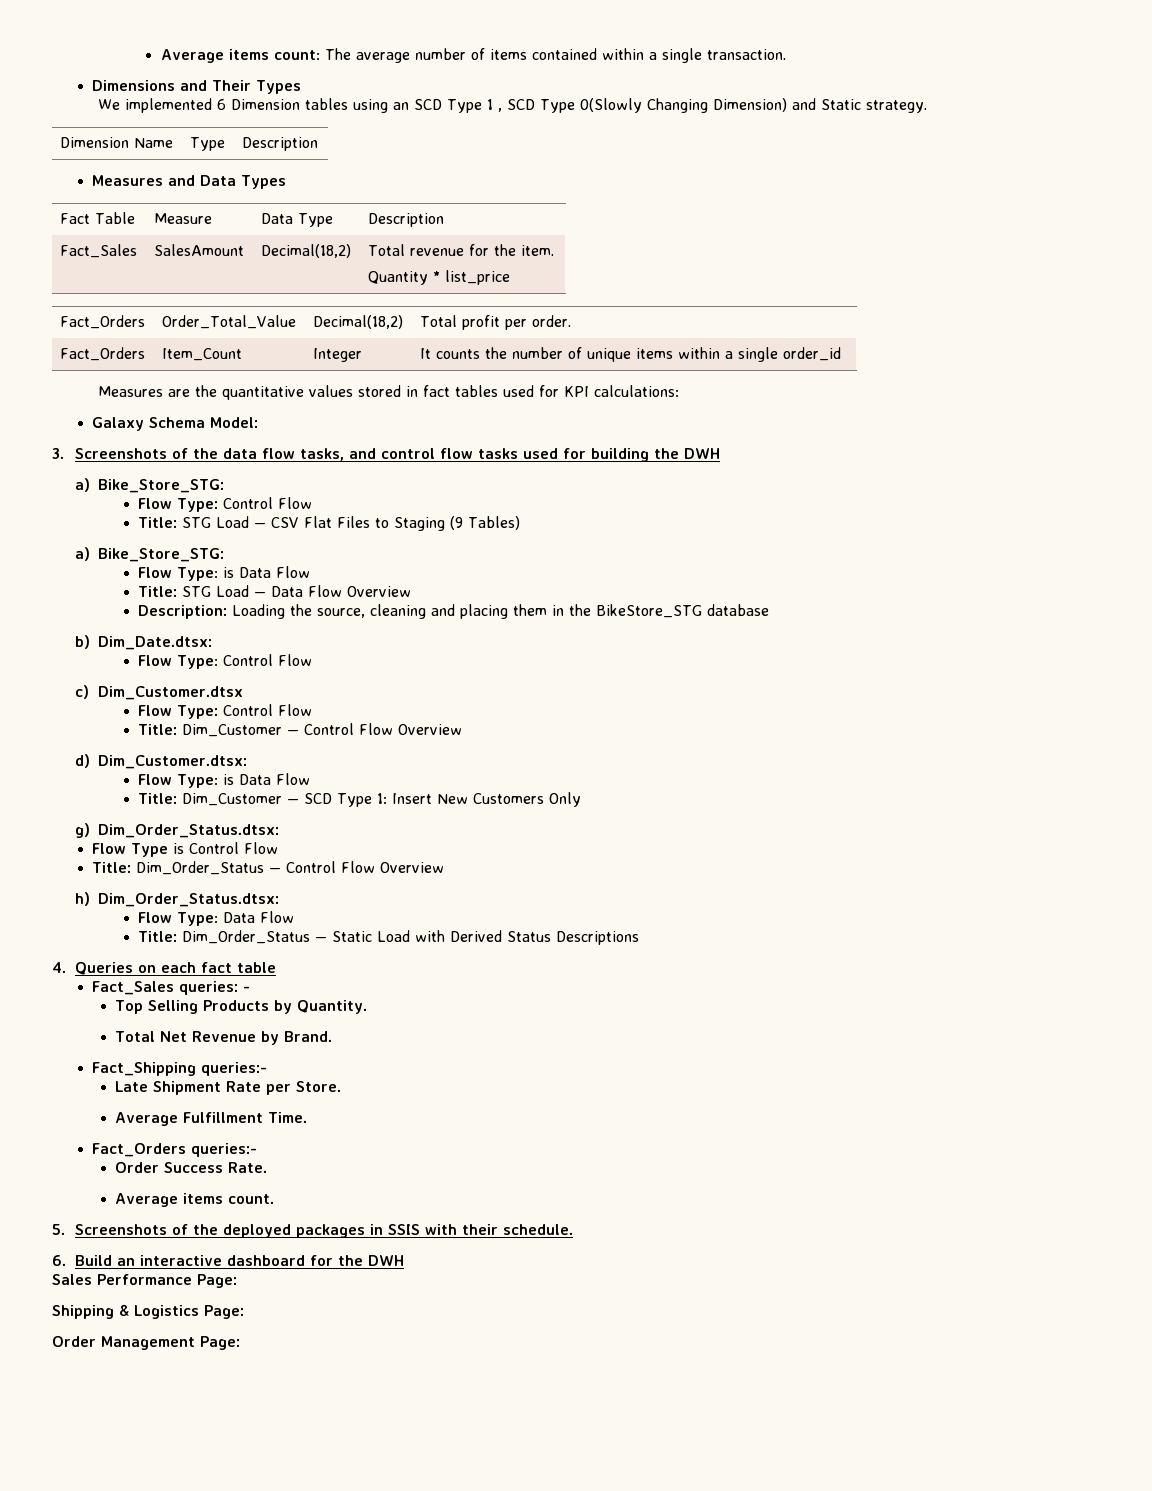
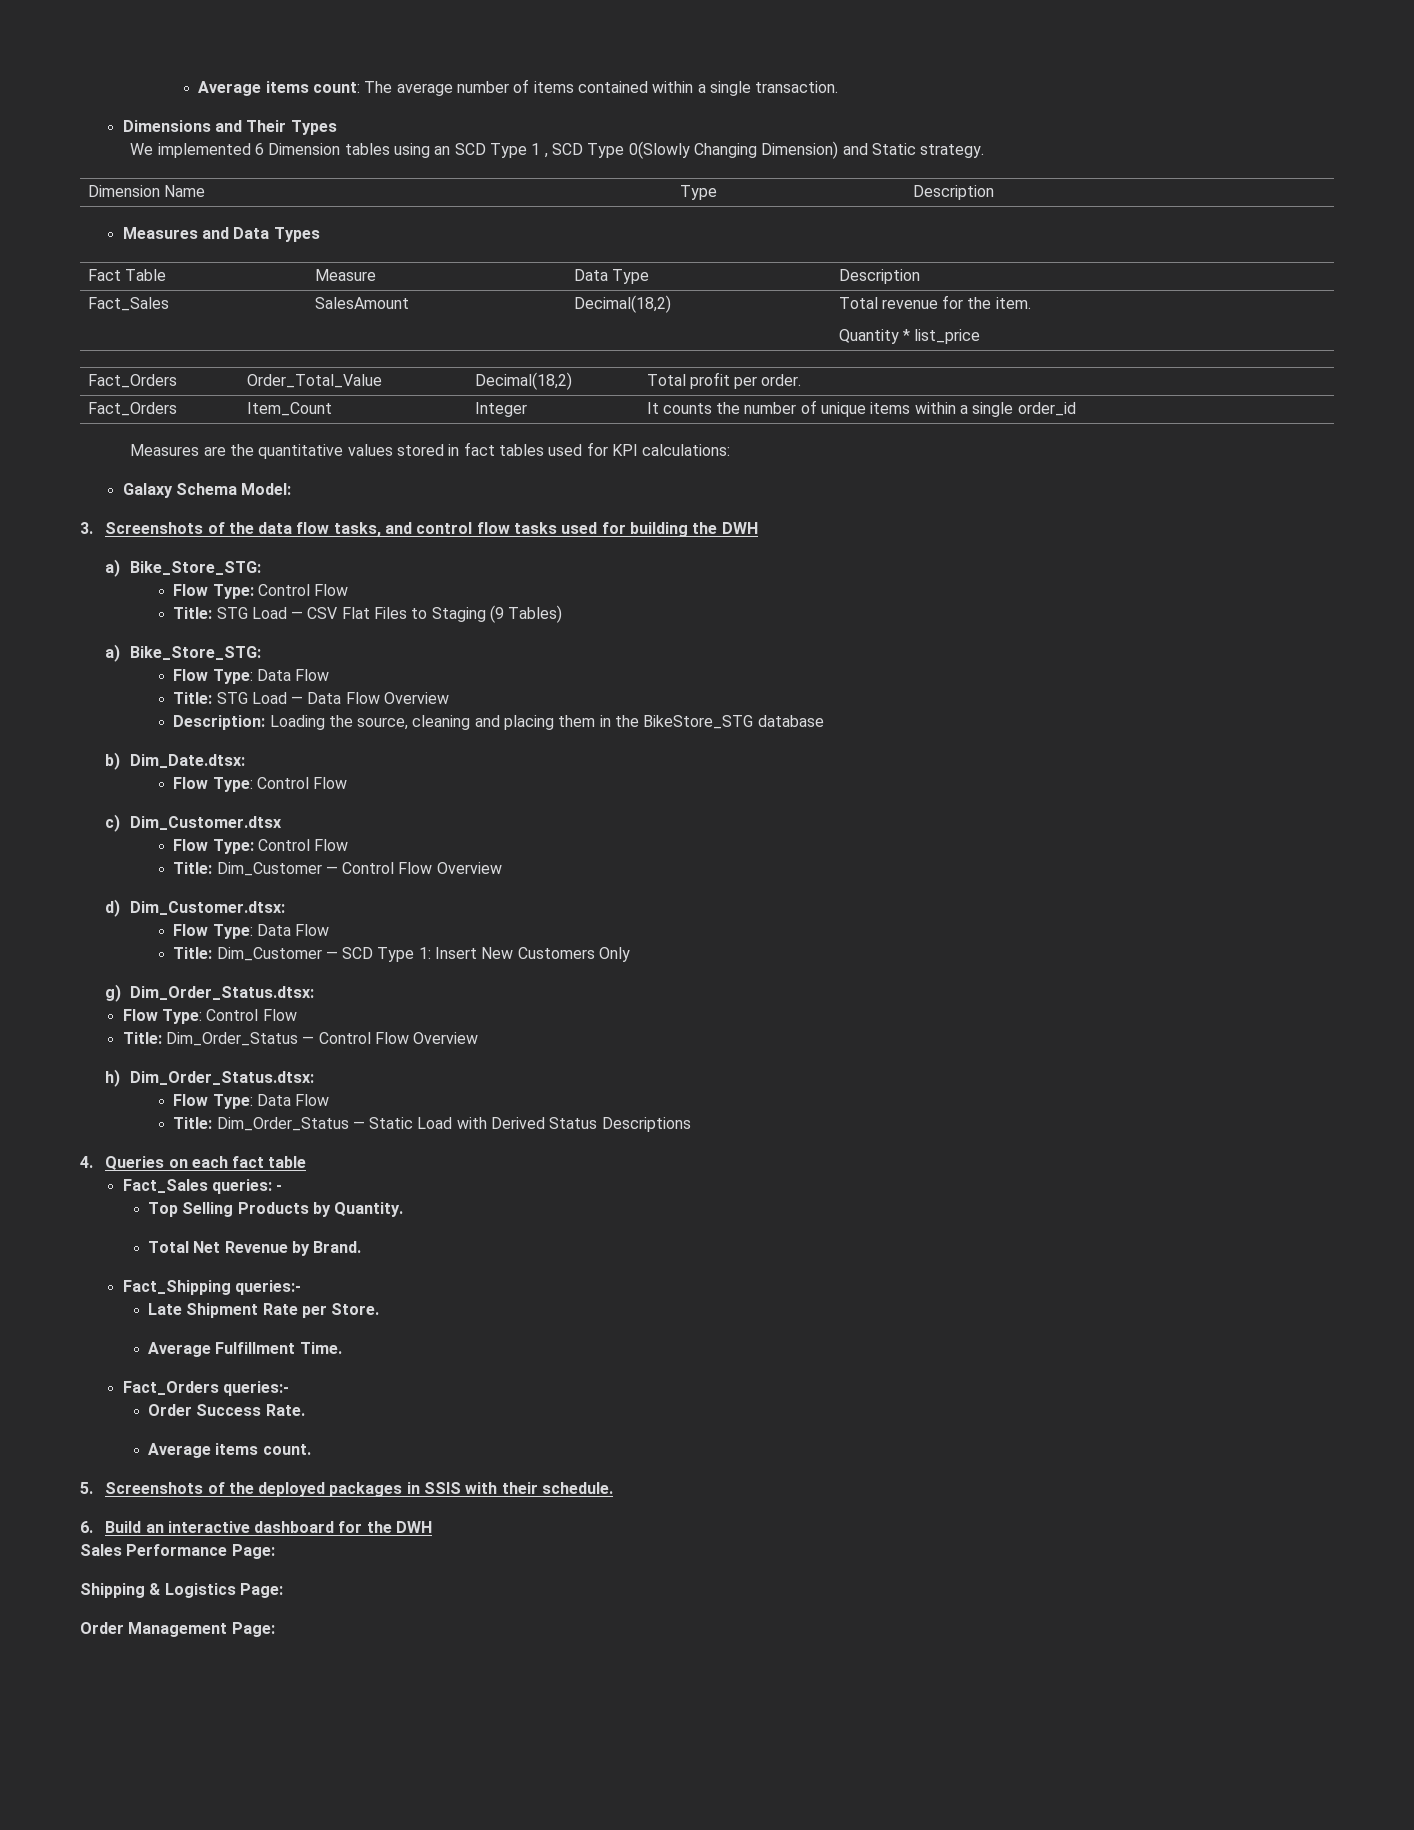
[222,567,234,578] is -> (253, 676) none
[222,774,234,785] is -> (253, 931) none
[131,843,185,857] Type is -> [162,1009,203,1024] Type:

